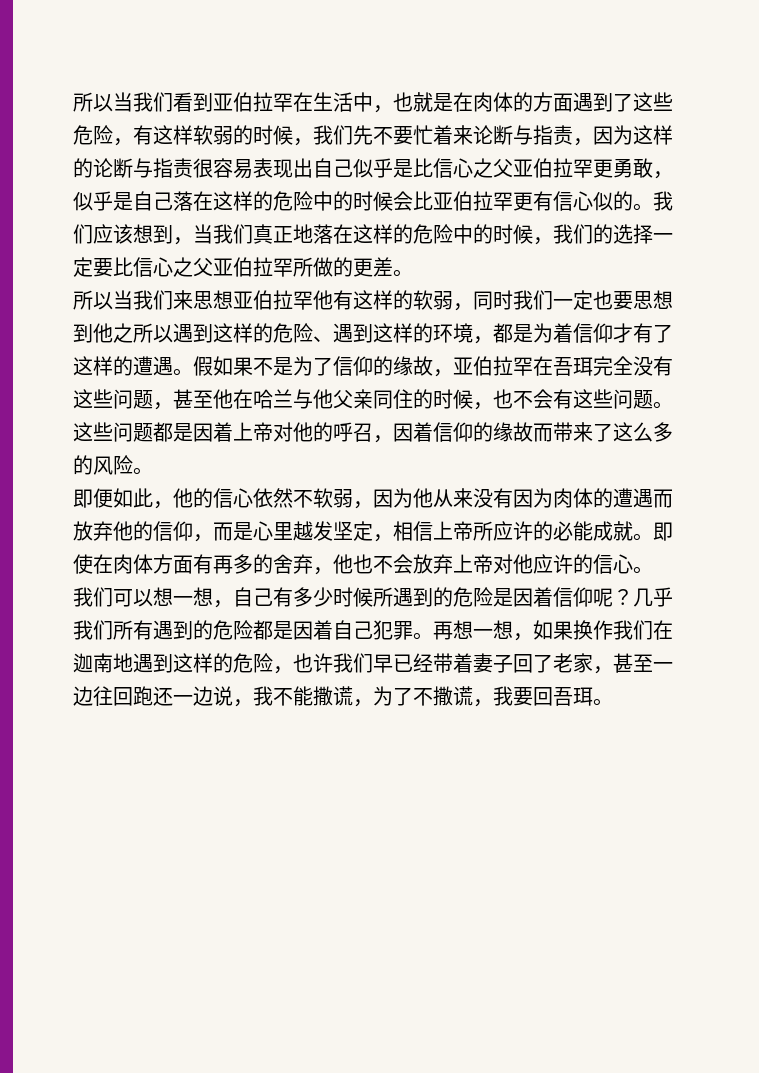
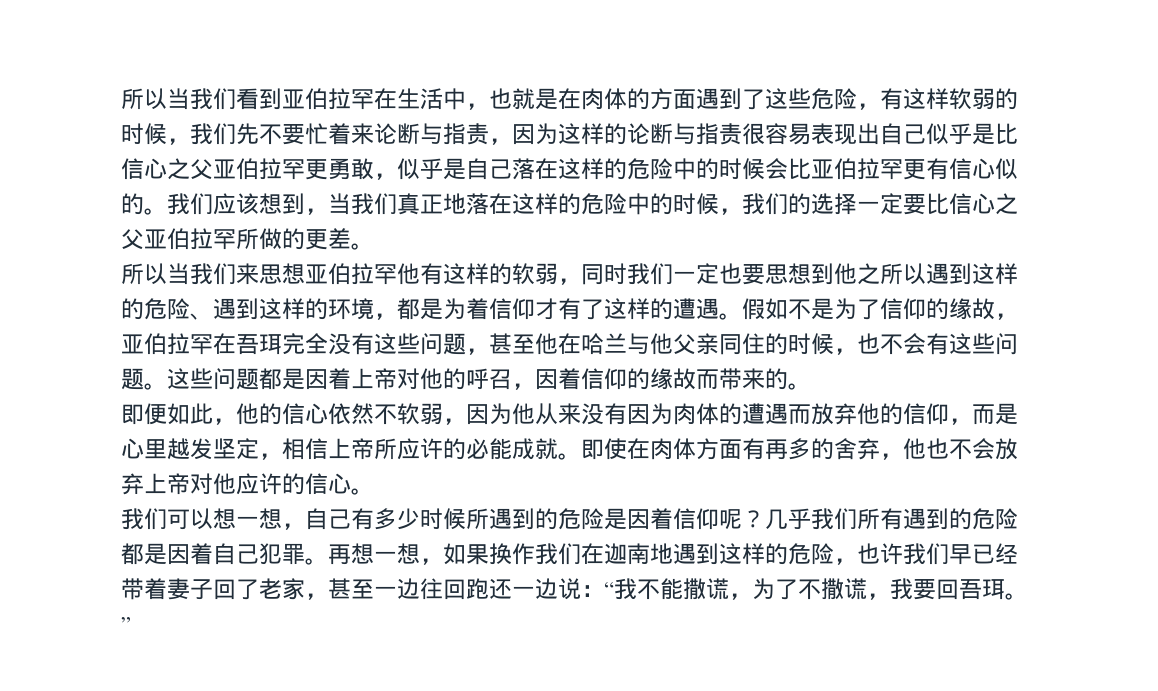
[233,357,253,376] 果 -> (788, 309) none
[593,422,673,442] [73,455,133,475] 了这么多的风险 -> [765,368,788,390] 的
[233,699,253,707] ， -> [581,582,614,597] ：“
(613, 702) none -> [121,617,131,632] ”

